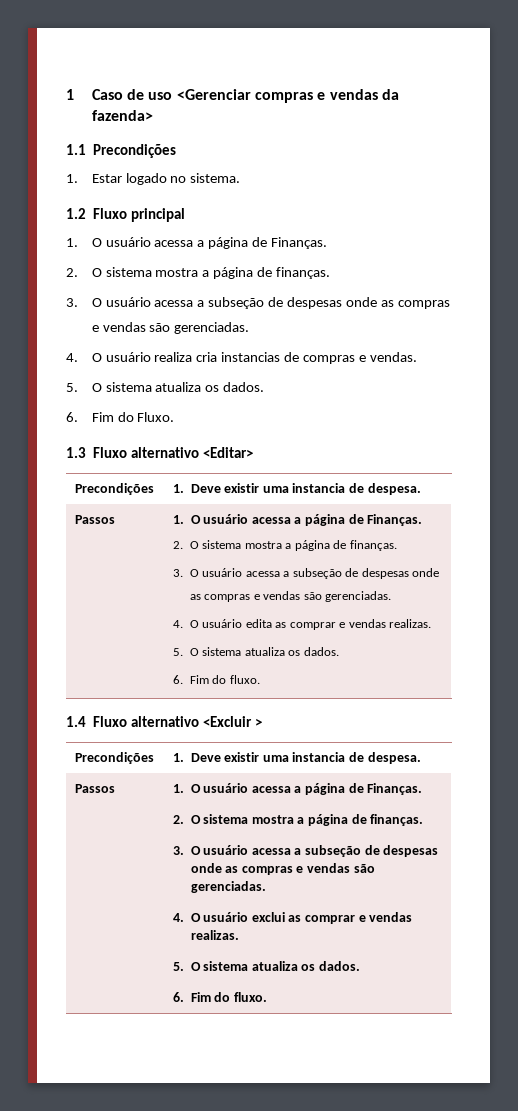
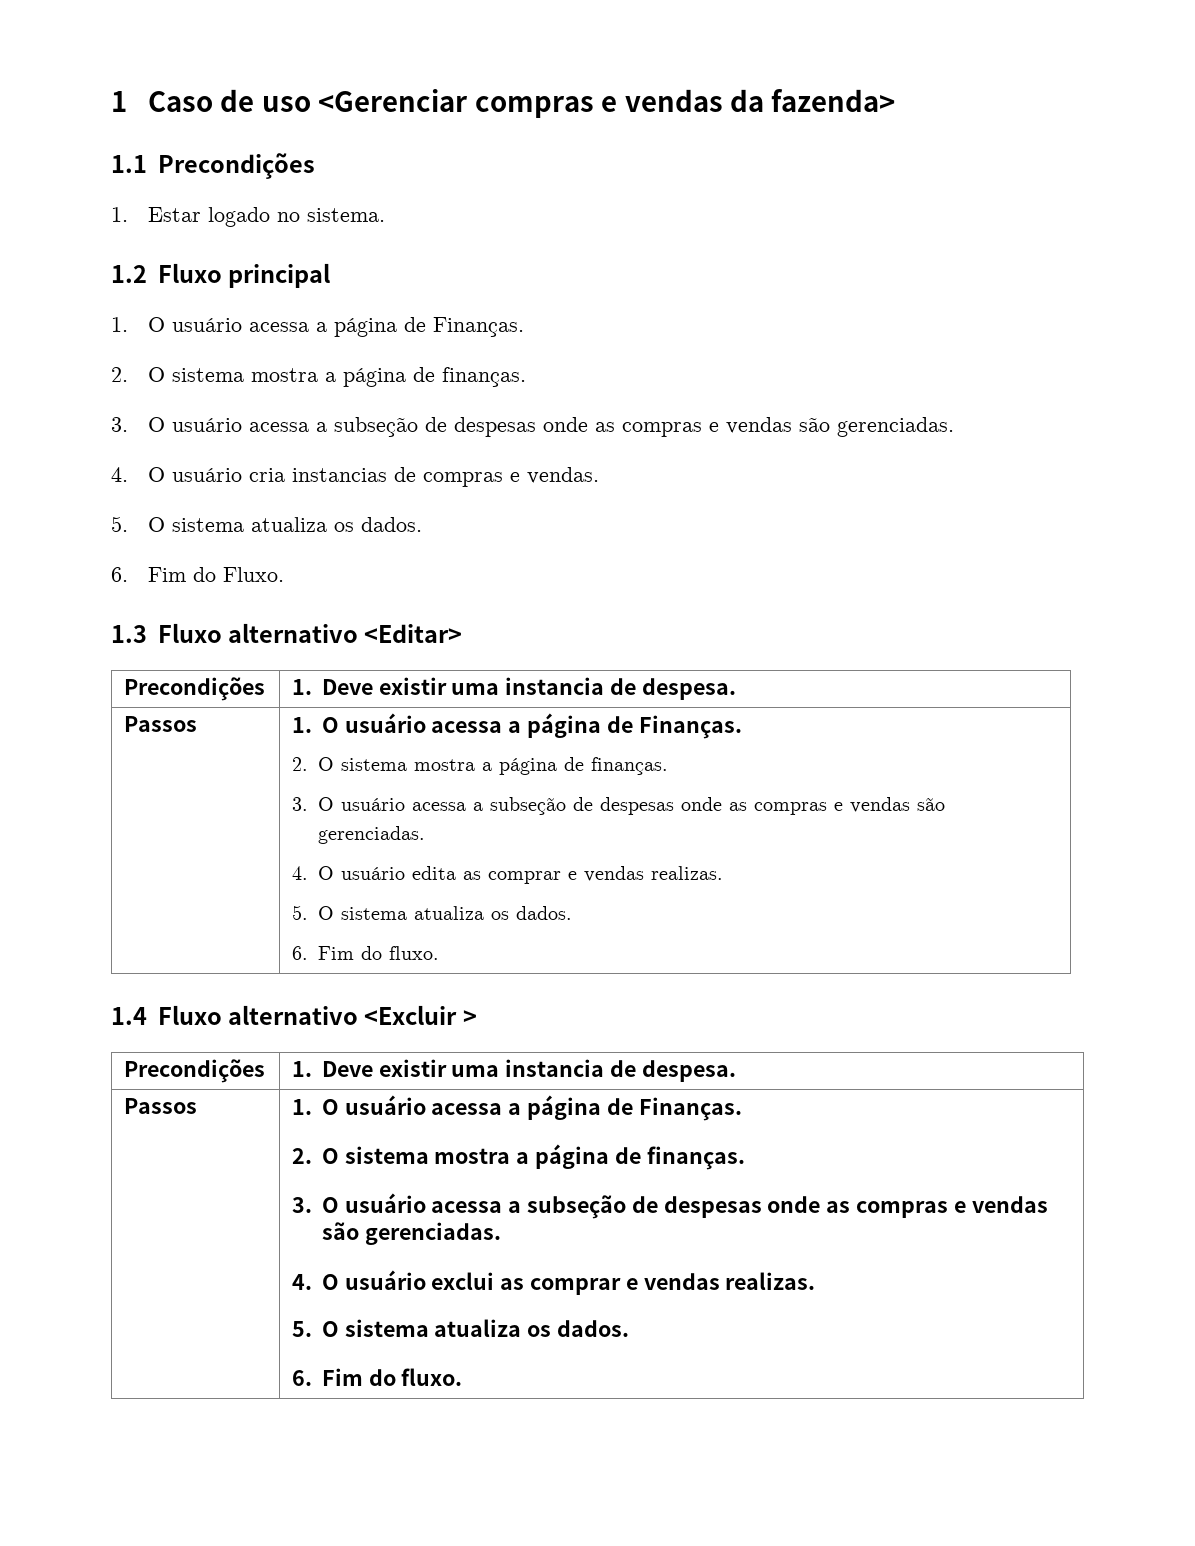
[154,352,193,362] realiza -> (243, 475) none

